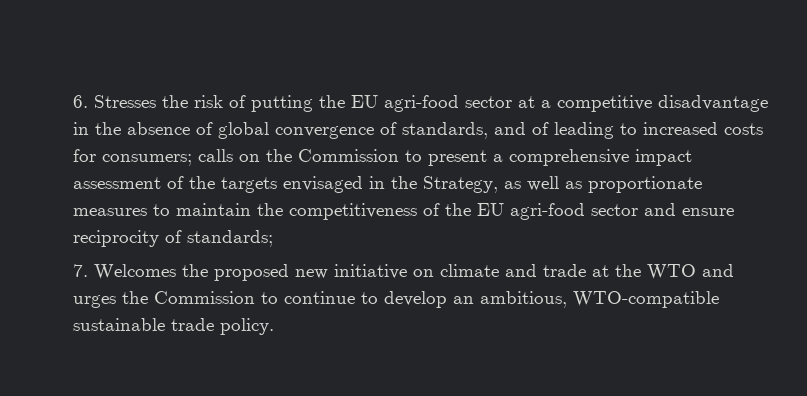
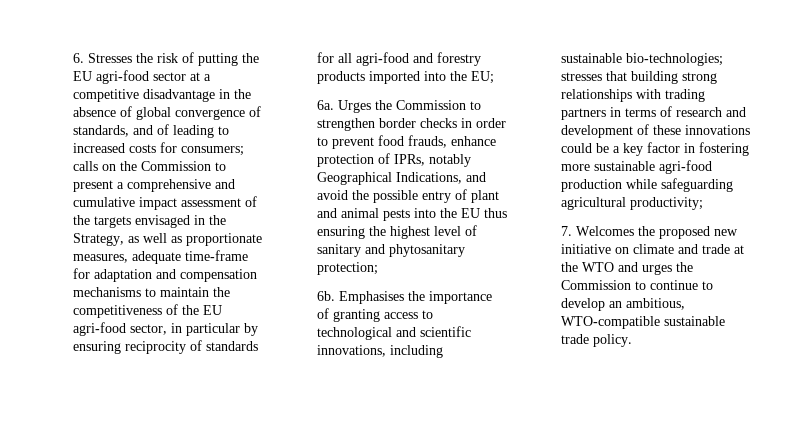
(629, 157) none -> [215,179,236,189] [73,197,136,207] and cumulative
[72,208,147,216] measures -> [73,250,249,264] [73,268,258,282] [73,287,142,297] measures, adequate time-frame for adaptation and compensation mechanisms
[590,203,734,216] [72,230,273,247] sector and ensure reciprocity of standards; -> [130,323,259,336] [73,340,259,354] [317,52,482,66] [317,71,495,84] [317,100,482,113] [317,118,507,131] [317,135,497,149] [317,153,472,167] [317,172,487,185] [317,189,500,203] [317,208,508,221] [317,225,478,239] [317,244,466,257] [317,262,379,275] [317,291,493,304] [317,308,434,322] [317,326,472,340] [317,345,444,358] [561,53,724,66] [561,71,718,84] [561,89,706,102] [561,106,747,120] [561,124,751,138] [561,142,750,156] [561,160,713,174] [561,178,734,192] [561,197,704,210] sector, in particular by ensuring reciprocity of standards for all agri-food and forestry products imported into the EU; // 6a. Urges the Commission to strengthen border checks in order to prevent food frauds, enhance protection of IPRs, notably Geographical Indications, and avoid the possible entry of plant and animal pests into the EU thus ensuring the highest level of sanitary and phytosanitary protection; // 6b. Emphasises the importance of granting access to technological and scientific innovations, including sustainable bio-technologies; stresses that building strong relationships with trading partners in terms of research and development of these innovations could be a key factor in fostering more sustainable agri-food production while safeguarding agricultural productivity;

